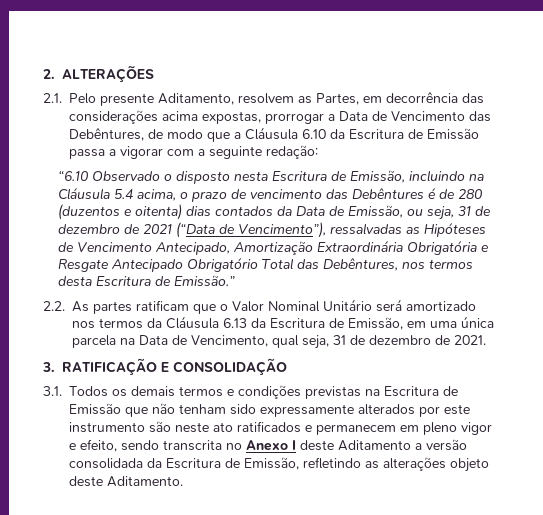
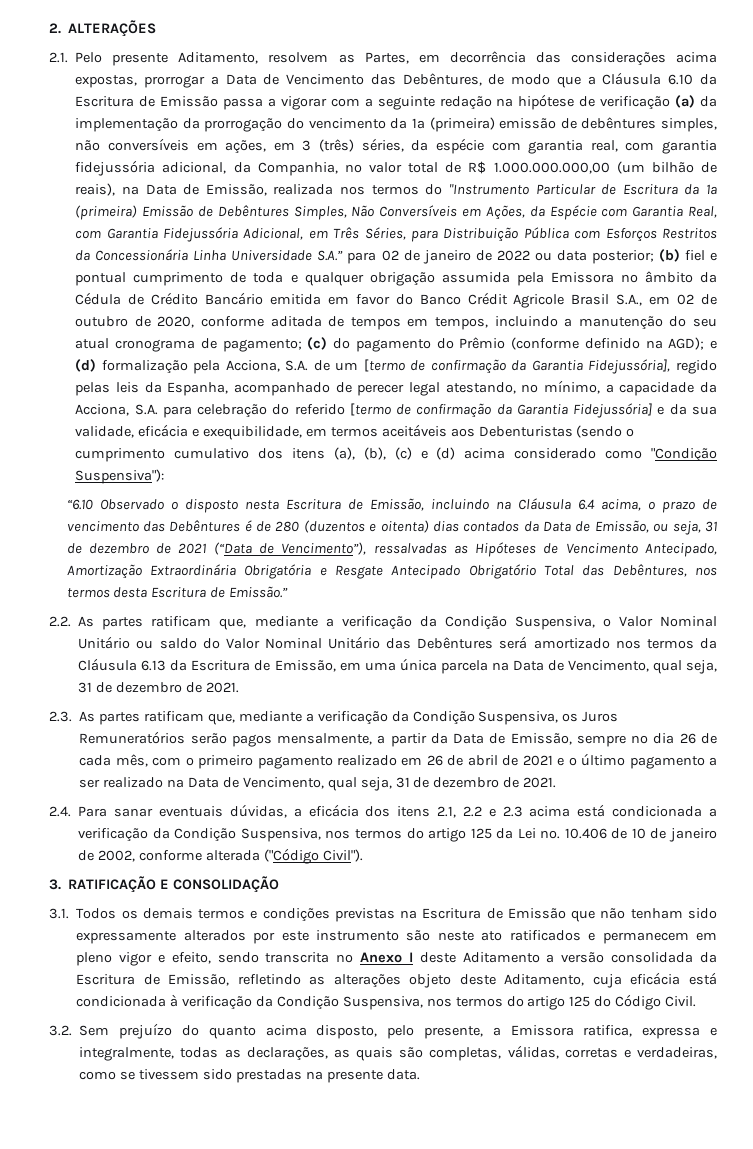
[266,145,318,159] redação: -> [439,94,717,110] [75,117,717,132] [75,138,717,154] [75,160,717,176] [75,183,717,196] [75,205,718,220] [75,227,717,242] [75,249,717,264] [75,271,717,286] [75,292,717,308] [75,316,717,330] [75,337,717,352] [75,359,717,374] [75,380,717,396] [75,403,717,418] [75,424,635,440] [75,447,717,462] [75,469,165,484] redação na hipótese de verificação (a) da implementação da prorrogação do vencimento da 1ª (primeira) emissão de debêntures simples, não conversíveis em ações, em 3 (três) séries, da espécie com garantia real, com garantia fidejussória adicional, da Companhia, no valor total de R$ 1.000.000.000,00 (um bilhão de reais), na Data de Emissão, realizada nos termos do "Instrumento Particular de Escritura da 1ª (primeira) Emissão de Debêntures Simples, Não Conversíveis em Ações, da Espécie com Garantia Real, com Garantia Fidejussória Adicional, em Três Séries, para Distribuição Pública com Esforços Restritos da Concessionária Linha Universidade S.A.” para 02 de janeiro de 2022 ou data posterior; (b) fiel e pontual cumprimento de toda e qualquer obrigação assumida pela Emissora no âmbito da Cédula de Crédito Bancário emitida em favor do Banco Crédit Agricole Brasil S.A., em 02 de outubro de 2020, conforme aditada de tempos em tempos, incluindo a manutenção do seu atual cronograma de pagamento; (c) do pagamento do Prêmio (conforme definido na AGD); e (d) formalização pela Acciona, S.A. de um [termo de confirmação da Garantia Fidejussória], regido pelas leis da Espanha, acompanhado de perecer legal atestando, no mínimo, a capacidade da Acciona, S.A. para celebração do referido [termo de confirmação da Garantia Fidejussória] e da sua validade, eficácia e exequibilidade, em termos aceitáveis aos Debenturistas (sendo o cumprimento cumulativo dos itens (a), (b), (c) e (d) acima considerado como "Condição Suspensiva"):
[114,189,134,199] 5.4 -> [577,499,595,510] 6.4
[193,299,372,314] que o Valor Nominal Unitário -> [219,616,717,630] [78,636,494,649] que, mediante a verificação da Condição Suspensiva, o Valor Nominal Unitário ou saldo do Valor Nominal Unitário das Debêntures
(486, 340) none -> [49,711,619,725] [79,731,717,747] [79,753,717,769] [79,777,557,791] [49,804,718,818] [78,828,717,842] [78,848,363,864] // 2.3. As partes ratificam que, mediante a verificação da Condição Suspensiva, os Juros Remuneratórios serão pagos mensalmente, a partir da Data de Emissão, sempre no dia 26 de cada mês, com o primeiro pagamento realizado em 26 de abril de 2021 e o último pagamento a ser realizado na Data de Vencimento, qual seja, 31 de dezembro de 2021. // 2.4. Para sanar eventuais dúvidas, a eficácia dos itens 2.1, 2.2 e 2.3 acima está condicionada a verificação da Condição Suspensiva, nos termos do artigo 125 da Lei nº. 10.406 de 10 de janeiro de 2002, conforme alterada ("Código Civil").
[107,476,183,487] Aditamento. -> [504,972,717,988] [76,994,697,1010] [49,1023,717,1039] [79,1045,717,1061] [79,1069,420,1083] Aditamento, cuja eficácia está condicionada à verificação da Condição Suspensiva, nos termos do artigo 125 do Código Civil. // 3.2. Sem prejuízo do quanto acima disposto, pelo presente, a Emissora ratifica, expressa e integralmente, todas as declarações, as quais são completas, válidas, corretas e verdadeiras, como se tivessem sido prestadas na presente data.

